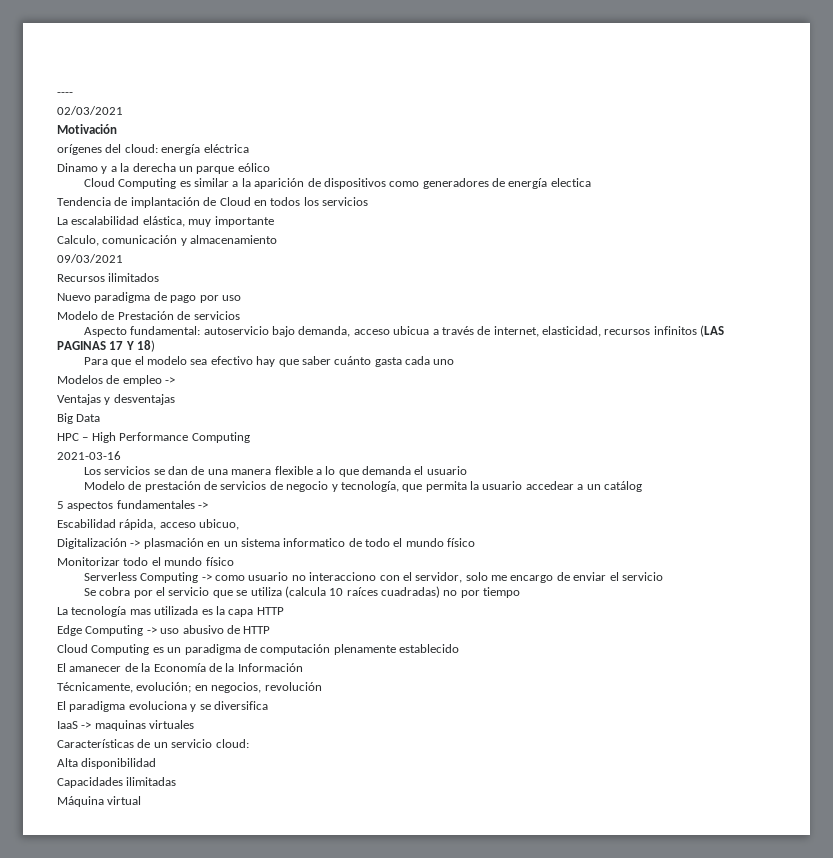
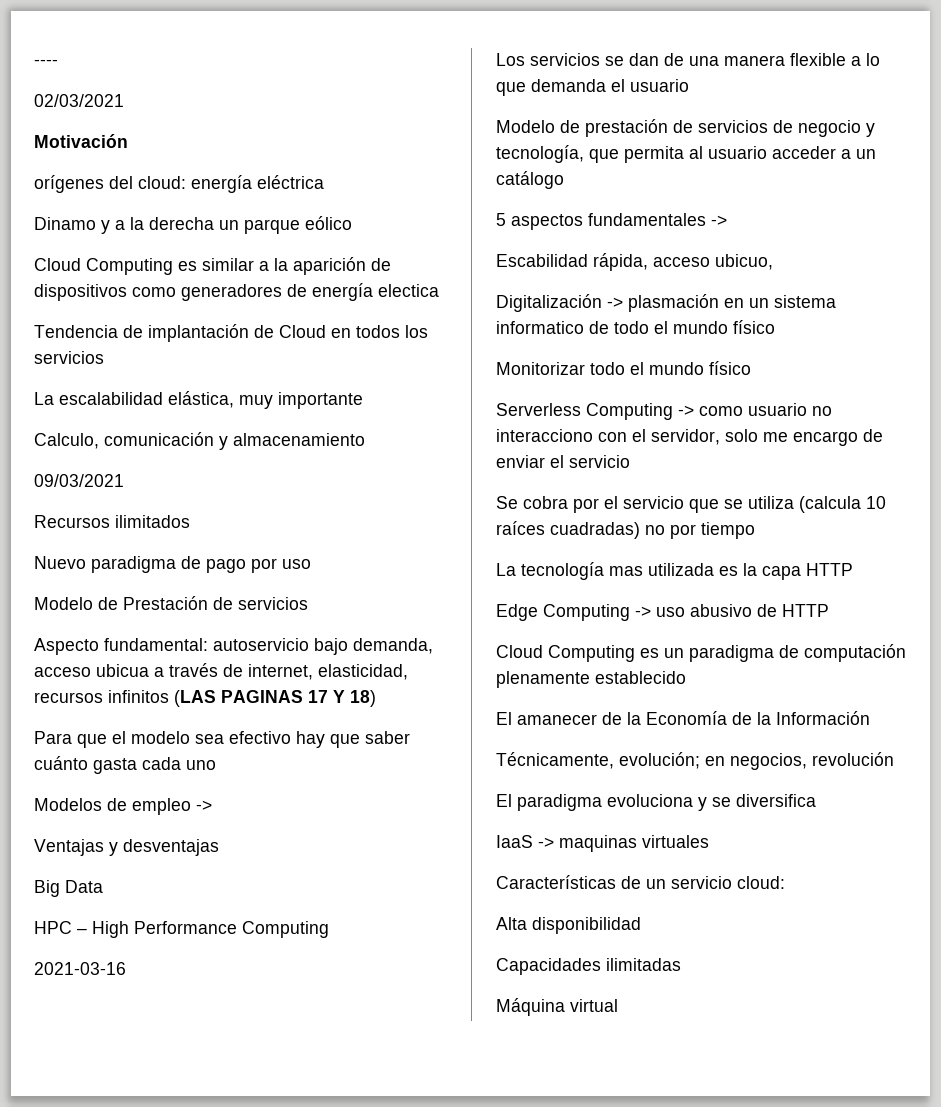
[469,481,574,490] la usuario accedear -> [689,146,836,159] al usuario acceder
[603,481,642,492] catálog -> [496,171,564,189] catálogo

